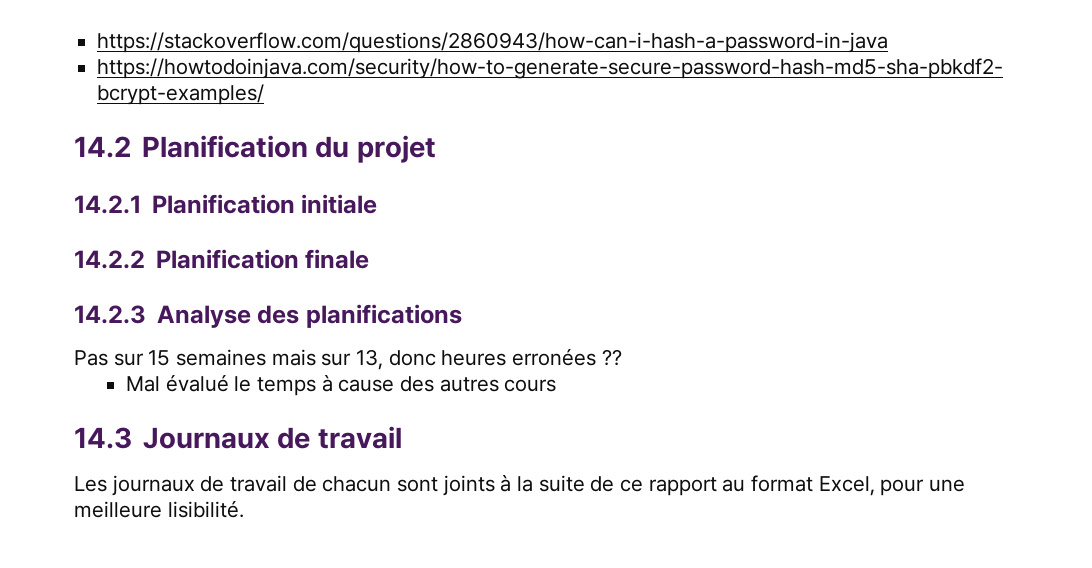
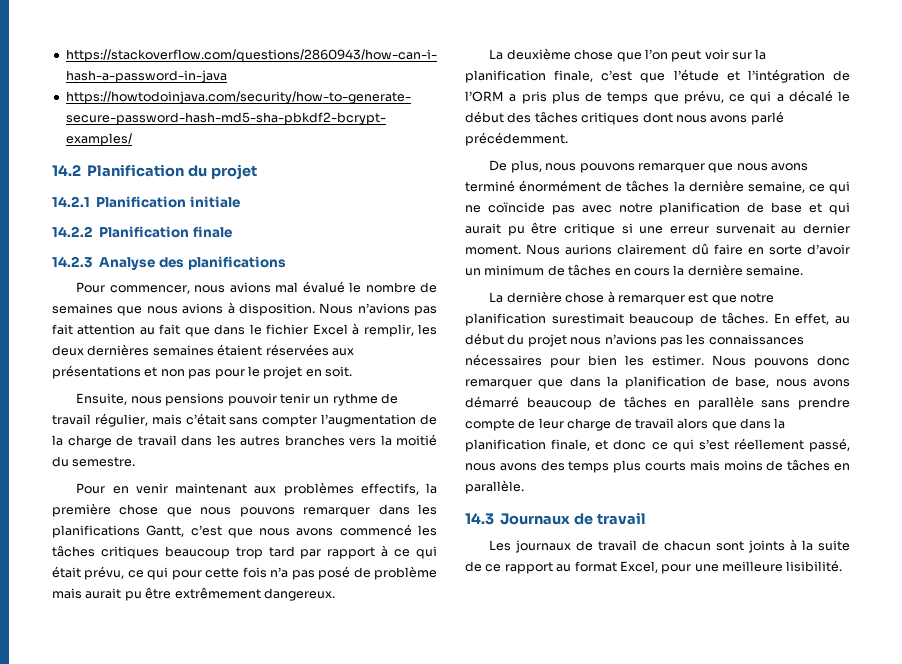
[74,348,622,370] [126,374,557,396] Pas sur 15 semaines mais sur 13, donc heures erronées ?? // Mal évalué le temps à cause des autres cours -> [76,281,437,294] [52,302,437,316] [52,323,437,337] [52,344,354,356] [52,365,352,379] [76,393,399,406] [52,413,437,427] [52,434,437,448] [52,456,136,467] [76,482,437,496] [52,503,437,517] [52,524,437,538] [52,545,438,559] [52,566,437,580] [52,587,335,601] [489,48,767,62] [465,69,850,83] [465,90,850,104] [465,111,784,125] [465,132,568,146] [489,160,809,173] [465,180,850,194] [465,202,851,215] [465,222,850,236] [465,243,850,255] [465,264,803,276] [489,291,775,305] [465,312,850,326] [465,333,804,347] [465,354,850,368] [465,376,850,389] [465,396,850,410] [465,418,786,431] [465,438,850,452] [465,459,850,473] [465,480,524,494] Pour commencer, nous avions mal évalué le nombre de semaines que nous avions à disposition. Nous n’avions pas fait attention au fait que dans le fichier Excel à remplir, les deux dernières semaines étaient réservées aux présentations et non pas pour le projet en soit. // Ensuite, nous pensions pouvoir tenir un rythme de travail régulier, mais c’était sans compter l’augmentation de la charge de travail dans les autres branches vers la moitié du semestre. // Pour en venir maintenant aux problèmes effectifs, la première chose que nous pouvons remarquer dans les planifications Gantt, c’est que nous avons commencé les tâches critiques beaucoup trop tard par rapport à ce qui était prévu, ce qui pour cette fois n’a pas posé de problème mais aurait pu être extrêmement dangereux. // La deuxième chose que l’on peut voir sur la planification finale, c’est que l’étude et l’intégration de l’ORM a pris plus de temps que prévu, ce qui a décalé le début des tâches critiques dont nous avons parlé précédemment. // De plus, nous pouvons remarquer que nous avons terminé énormément de tâches la dernière semaine, ce qui ne coïncide pas avec notre planification de base et qui aurait pu être critique si une erreur survenait au dernier moment. Nous aurions clairement dû faire en sorte d’avoir un minimum de tâches en cours la dernière semaine. // La dernière chose à remarquer est que notre planification surestimait beaucoup de tâches. En effet, au début du projet nous n’avions pas les connaissances nécessaires pour bien les estimer. Nous pouvons donc remarquer que dans la planification de base, nous avons démarré beaucoup de tâches en parallèle sans prendre compte de leur charge de travail alors que dans la planification finale, et donc ce qui s’est réellement passé, nous avons des temps plus courts mais moins de tâches en parallèle.

